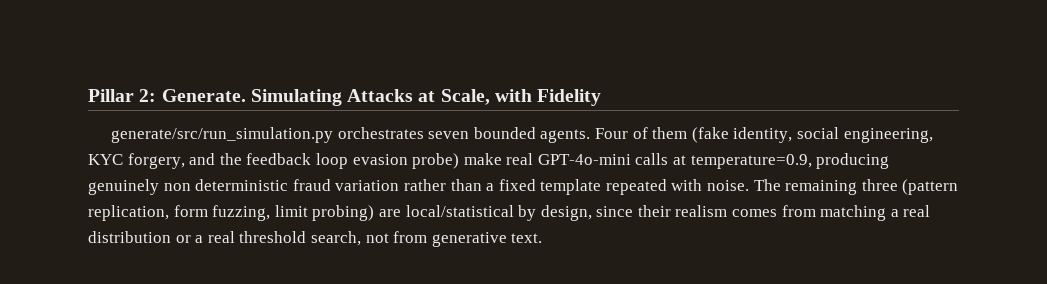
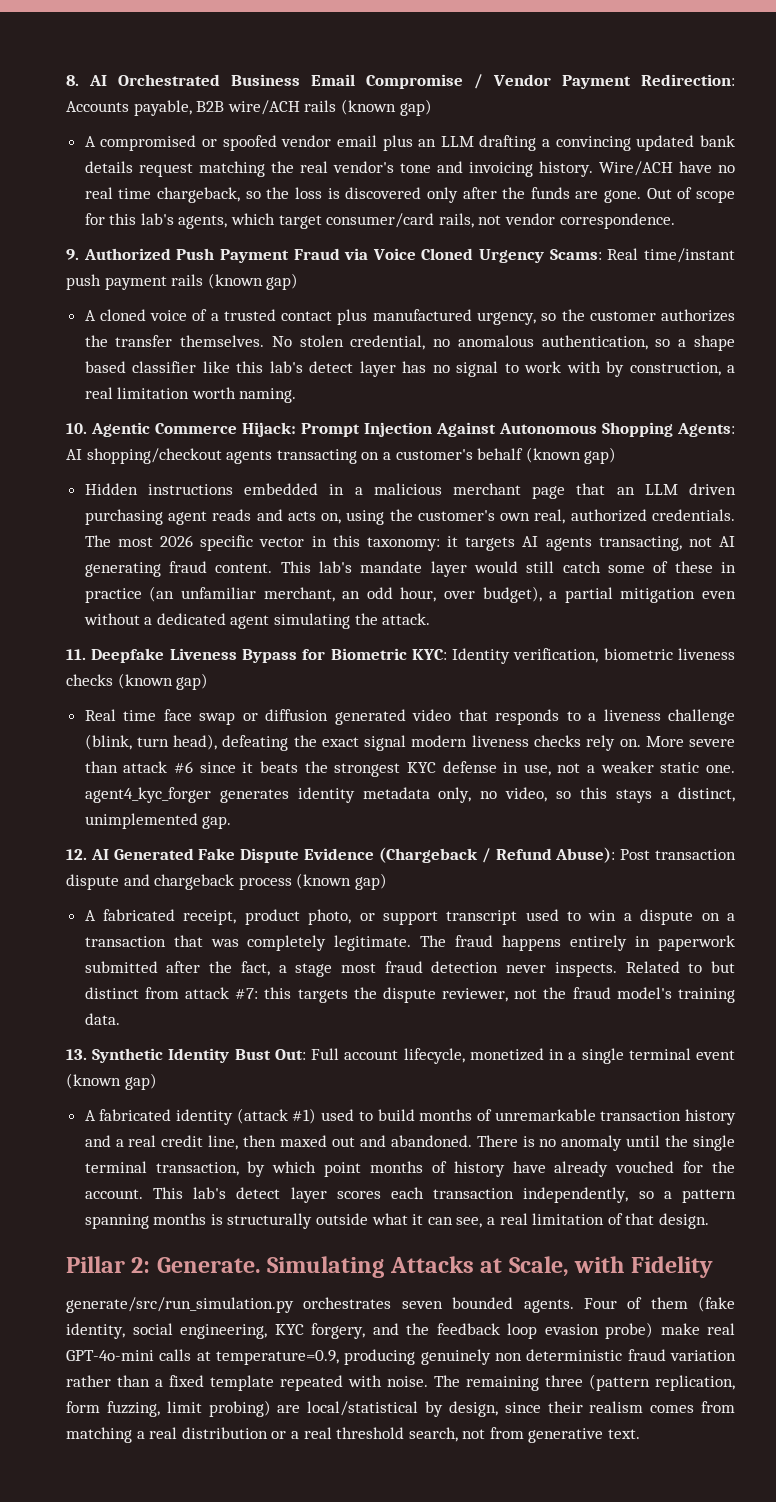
(88, 95) none -> [66,74,735,89] [66,99,432,116] [84,135,735,151] [84,161,735,177] [84,187,735,203] [84,213,675,229] [66,248,735,263] [66,273,299,290] [84,309,735,325] [84,335,735,351] [84,361,735,377] [84,387,297,403] [66,422,735,437] [66,447,617,464] [84,483,736,499] [84,509,735,525] [84,535,735,551] [84,561,736,577] [84,586,737,603] [83,613,431,629] [66,648,735,664] [66,673,209,690] [84,709,735,725] [84,734,735,751] [84,761,735,777] [84,787,735,803] [84,813,232,829] [66,847,736,863] [66,873,387,890] [84,909,735,925] [84,935,735,951] [84,961,735,977] [84,987,735,1003] [84,1013,120,1025] [66,1048,735,1064] [66,1073,157,1090] [84,1108,736,1125] [84,1135,735,1151] [84,1161,736,1177] [84,1187,736,1203] [84,1213,709,1229] 8. AI Orchestrated Business Email Compromise / Vendor Payment Redirection: Accounts payable, B2B wire/ACH rails (known gap) // A compromised or spoofed vendor email plus an LLM drafting a convincing updated bank details request matching the real vendor's tone and invoicing history. Wire/ACH have no real time chargeback, so the loss is discovered only after the funds are gone. Out of scope for this lab's agents, which target consumer/card rails, not vendor correspondence. // 9. Authorized Push Payment Fraud via Voice Cloned Urgency Scams: Real time/instant push payment rails (known gap) // A cloned voice of a trusted contact plus manufactured urgency, so the customer authorizes the transfer themselves. No stolen credential, no anomalous authentication, so a shape based classifier like this lab's detect layer has no signal to work with by construction, a real limitation worth naming. // 10. Agentic Commerce Hijack: Prompt Injection Against Autonomous Shopping Agents: AI shopping/checkout agents transacting on a customer's behalf (known gap) // Hidden instructions embedded in a malicious merchant page that an LLM driven purchasing agent reads and acts on, using the customer's own real, authorized credentials. The most 2026 specific vector in this taxonomy: it targets AI agents transacting, not AI generating fraud content. This lab's mandate layer would still catch some of these in practice (an unfamiliar merchant, an odd hour, over budget), a partial mitigation even without a dedicated agent simulating the attack. // 11. Deepfake Liveness Bypass for Biometric KYC: Identity verification, biometric liveness checks (known gap) // Real time face swap or diffusion generated video that responds to a liveness challenge (blink, turn head), defeating the exact signal modern liveness checks rely on. More severe than attack #6 since it beats the strongest KYC defense in use, not a weaker static one. agent4_kyc_forger generates identity metadata only, no video, so this stays a distinct, unimplemented gap. // 12. AI Generated Fake Dispute Evidence (Chargeback / Refund Abuse): Post transaction dispute and chargeback process (known gap) // A fabricated receipt, product photo, or support transcript used to win a dispute on a transaction that was completely legitimate. The fraud happens entirely in paperwork submitted after the fact, a stage most fraud detection never inspects. Related to but distinct from attack #7: this targets the dispute reviewer, not the fraud model's training data. // 13. Synthetic Identity Bust Out: Full account lifecycle, monetized in a single terminal event (known gap) // A fabricated identity (attack #1) used to build months of unremarkable transaction history and a real credit line, then maxed out and abandoned. There is no anomaly until the single terminal transaction, by which point months of history have already vouched for the account. This lab's detect layer scores each transaction independently, so a pattern spanning months is structurally outside what it can see, a real limitation of that design. //

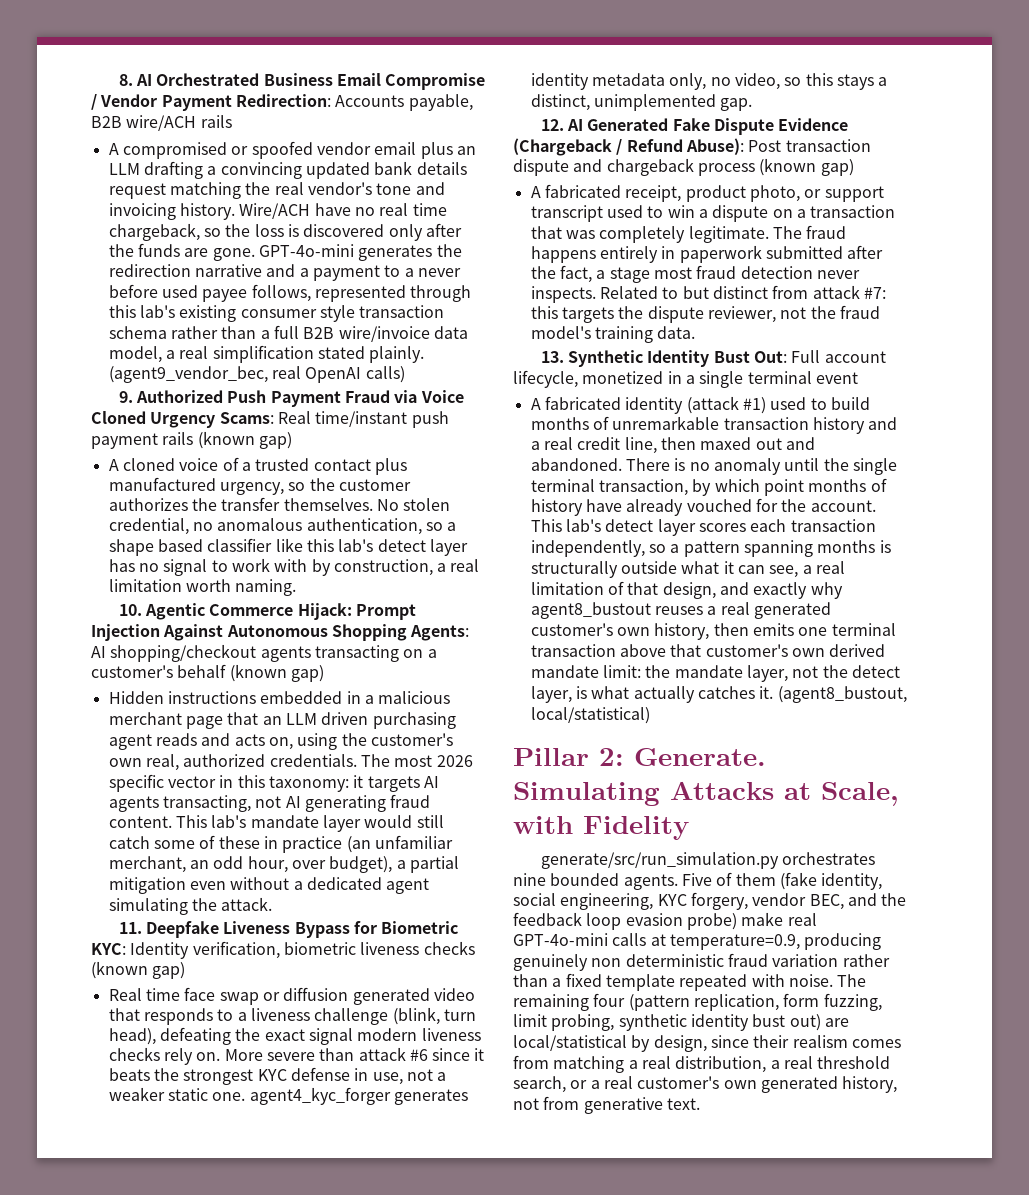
[340,99,432,116] (known gap) -> (232, 121) none
[646,187,735,203] [84,213,675,229] Out of scope for this lab's agents, which target consumer/card rails, not vendor correspondence. -> [258,244,462,261] [108,264,461,281] [108,284,472,302] [108,305,445,322] [108,325,468,342] [108,345,425,363] [108,366,405,383] GPT-4o-mini generates the redirection narrative and a payment to a never before used payee follows, represented through this lab's existing consumer style transaction schema rather than a full B2B wire/invoice data model, a real simplification stated plainly. (agent9_vendor_bec, real OpenAI calls)
[66,1073,157,1090] (known gap) -> (858, 378) none
[658,1213,709,1229] design. -> [662,582,843,599] [530,602,831,619] [530,623,896,640] [530,644,886,657] [530,665,900,682] [530,686,907,703] [530,707,650,724] design, and exactly why agent8_bustout reuses a real generated customer's own history, then emits one terminal transaction above that customer's own derived mandate limit: the mandate layer, not the detect layer, is what actually catches it. (agent8_bustout, local/statistical)
[401,1301,443,1309] seven -> [513,873,546,886] nine
[583,1298,617,1309] Four -> [681,873,712,886] Five
(365, 1331) none -> [752,893,844,910] vendor BEC,
[545,1375,583,1387] three -> [593,993,626,1007] four
[208,1400,271,1417] probing) -> [551,1014,821,1031] probing, synthetic identity bust out)
[181,1427,287,1439] distribution or -> [675,1056,767,1073] distribution,
(458, 1434) none -> [570,1076,898,1093] or a real customer's own generated history,

